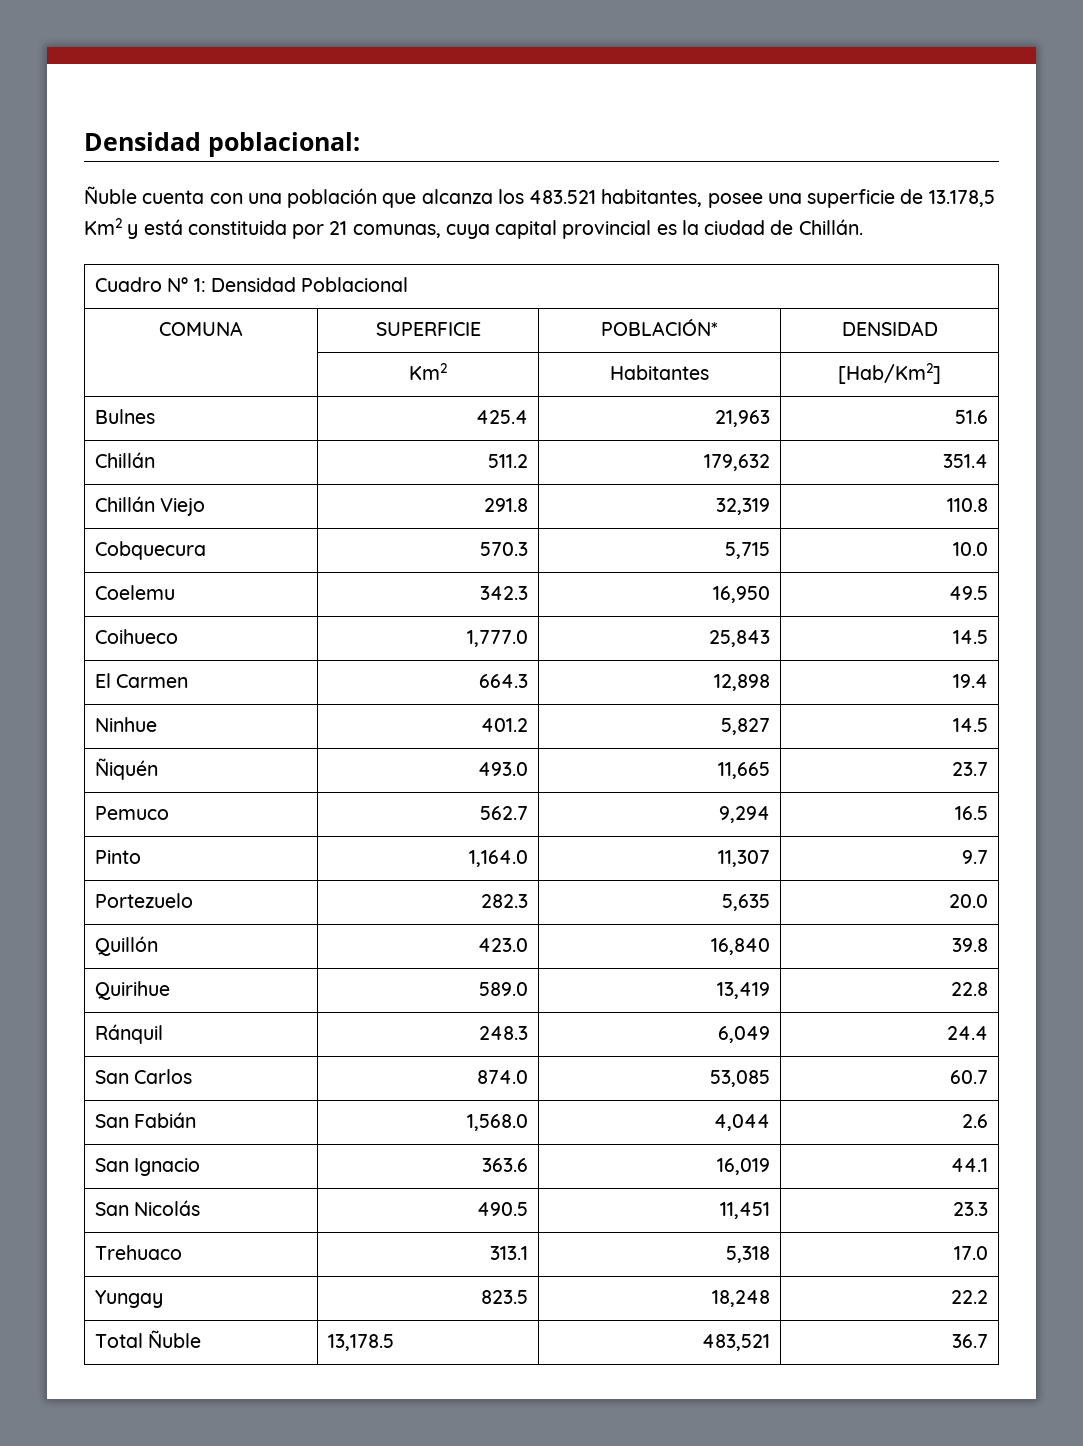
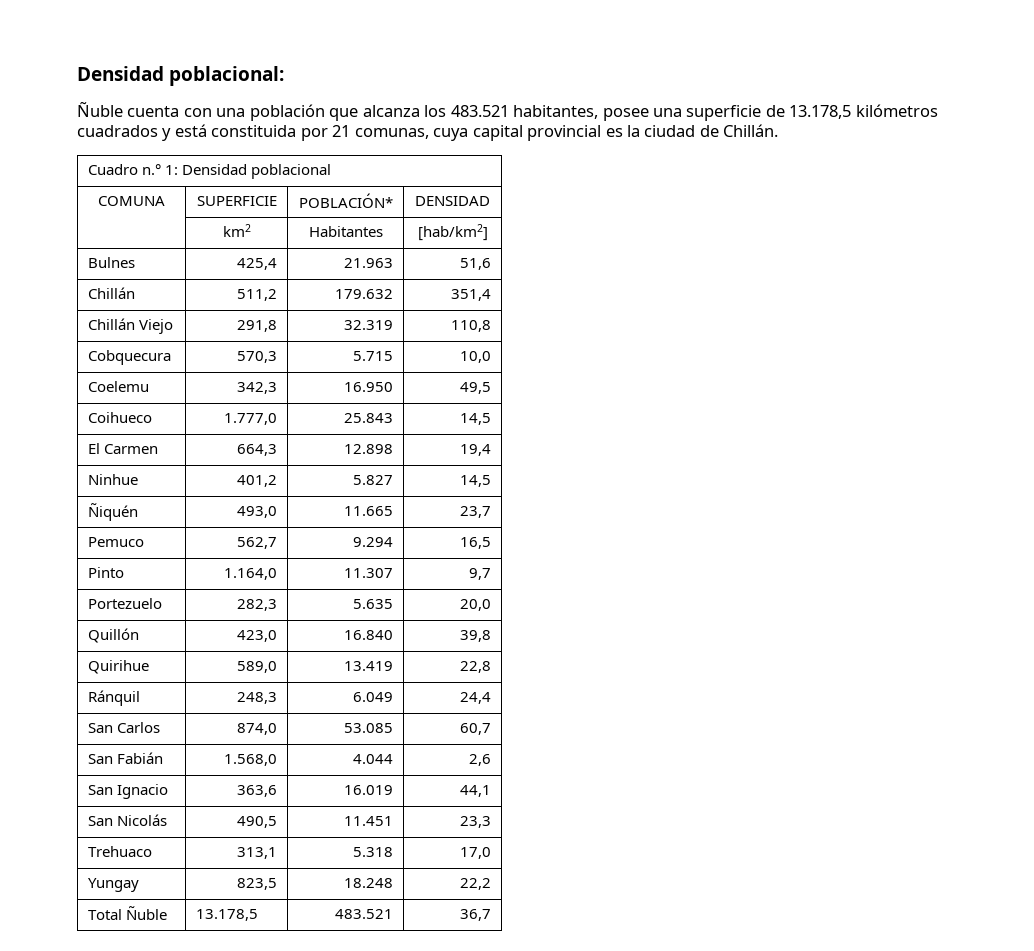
[84,218,122,235] Km2 -> [855,104,938,117] [77,125,158,137] kilómetros cuadrados
[167,277,189,292] N° -> [141,164,161,175] n.°
[301,277,409,292] Poblacional -> [250,164,331,179] poblacional
[409,363,447,380] Km2 -> [222,224,251,237] km2
[838,363,941,384] [Hab/Km2] -> [417,224,488,241] [hab/km2]
[475,410,528,424] [714,410,770,427] [954,410,988,424] [95,452,156,468] [487,454,528,468] [703,454,770,471] [942,454,988,468] [95,496,206,516] [483,498,528,512] [715,498,770,515] [946,498,988,512] [95,541,207,560] [479,542,528,556] [724,542,770,559] [952,542,988,556] [95,585,176,600] [479,586,528,600] [712,586,770,603] [948,586,988,600] [95,629,179,644] [466,630,528,647] [708,630,770,647] [952,630,988,644] [95,673,189,688] [478,674,528,688] [713,674,770,691] [952,674,988,688] [95,717,158,732] [480,718,528,732] [720,718,770,735] [952,718,988,732] [95,758,159,780] [477,762,528,776] [717,762,770,779] [951,762,988,776] [95,806,170,820] [479,806,528,820] [718,806,770,823] [954,806,988,820] [95,850,142,864] [468,850,528,867] [717,850,770,867] [961,850,988,864] [95,893,194,908] [480,894,528,908] [721,894,770,911] [948,894,988,908] [95,936,159,956] [477,938,528,952] [710,938,770,955] [951,938,988,952] [95,981,171,1000] [478,982,528,996] [716,982,770,999] [950,982,988,996] [95,1024,164,1044] [478,1026,528,1040] [717,1026,770,1043] [946,1026,988,1040] 425.4 | 21,963 | 51.6 // Chillán | 511.2 | 179,632 | 351.4 // Chillán Viejo | 291.8 | 32,319 | 110.8 // Cobquecura | 570.3 | 5,715 | 10.0 // Coelemu | 342.3 | 16,950 | 49.5 // Coihueco | 1,777.0 | 25,843 | 14.5 // El Carmen | 664.3 | 12,898 | 19.4 // Ninhue | 401.2 | 5,827 | 14.5 // Ñiquén | 493.0 | 11,665 | 23.7 // Pemuco | 562.7 | 9,294 | 16.5 // Pinto | 1,164.0 | 11,307 | 9.7 // Portezuelo | 282.3 | 5,635 | 20.0 // Quillón | 423.0 | 16,840 | 39.8 // Quirihue | 589.0 | 13,419 | 22.8 // Ránquil | 248.3 | 6,049 | 24.4 -> [237,258,278,270] [344,258,394,268] [460,258,492,270] [87,287,135,299] [237,289,278,301] [335,289,394,299] [451,289,492,301] [87,318,173,334] [237,320,278,332] [344,320,394,330] [451,320,492,332] [87,350,171,365] [237,351,278,363] [353,351,394,361] [460,351,492,363] [87,381,149,392] [237,382,278,394] [344,382,394,392] [460,382,492,394] [87,412,152,423] [224,413,278,425] [344,413,394,423] [460,413,492,425] [87,443,158,454] [237,444,278,456] [344,444,394,454] [460,444,492,456] [87,474,138,485] [237,475,278,487] [353,475,394,485] [460,475,492,487] [87,503,138,521] [237,506,278,518] [344,506,394,516] [460,506,492,518] [87,537,144,547] [237,537,278,549] [353,537,394,547] [460,537,492,549] [87,567,124,578] [224,568,278,580] [344,568,394,578] [469,568,492,580] [87,598,162,609] [237,599,278,611] [353,599,394,609] [460,599,492,611] [87,628,139,643] [237,630,278,642] [344,630,394,640] [460,630,492,642] [87,660,149,674] [237,661,278,673] [344,661,394,671] [460,661,492,673] [87,690,140,706] [237,692,278,704] [353,692,394,702] [460,692,492,704] 425,4 | 21.963 | 51,6 // Chillán | 511,2 | 179.632 | 351,4 // Chillán Viejo | 291,8 | 32.319 | 110,8 // Cobquecura | 570,3 | 5.715 | 10,0 // Coelemu | 342,3 | 16.950 | 49,5 // Coihueco | 1.777,0 | 25.843 | 14,5 // El Carmen | 664,3 | 12.898 | 19,4 // Ninhue | 401,2 | 5.827 | 14,5 // Ñiquén | 493,0 | 11.665 | 23,7 // Pemuco | 562,7 | 9.294 | 16,5 // Pinto | 1.164,0 | 11.307 | 9,7 // Portezuelo | 282,3 | 5.635 | 20,0 // Quillón | 423,0 | 16.840 | 39,8 // Quirihue | 589,0 | 13.419 | 22,8 // Ránquil | 248,3 | 6.049 | 24,4
[476,1070,528,1084] [709,1070,770,1087] [949,1070,988,1084] 874.0 | 53,085 | 60.7 -> [237,723,278,735] [344,723,394,733] [460,723,492,735] 874,0 | 53.085 | 60,7
[466,1114,528,1131] [713,1114,770,1131] [961,1114,988,1128] 1,568.0 | 4,044 | 2.6 -> [224,754,278,766] [353,754,394,764] [469,754,492,766] 1.568,0 | 4.044 | 2,6
[481,1158,528,1172] [716,1158,770,1175] [950,1158,988,1172] 363.6 | 16,019 | 44.1 -> [237,785,278,797] [344,785,394,795] [460,785,492,797] 363,6 | 16.019 | 44,1
[476,1202,528,1216] [719,1202,770,1219] [952,1202,988,1216] [95,1245,183,1260] [489,1246,528,1260] [725,1246,770,1263] [953,1246,988,1260] [95,1290,164,1308] [480,1290,528,1304] [711,1290,770,1307] [950,1290,988,1304] 490.5 | 11,451 | 23.3 // Trehuaco | 313.1 | 5,318 | 17.0 // Yungay | 823.5 | 18,248 | 22.2 -> [237,816,278,828] [344,816,394,826] [460,816,492,828] [87,846,152,857] [237,847,278,859] [353,847,394,857] [460,847,492,859] [87,878,139,892] [237,878,278,890] [344,878,394,888] [460,878,492,890] 490,5 | 11.451 | 23,3 // Trehuaco | 313,1 | 5.318 | 17,0 // Yungay | 823,5 | 18.248 | 22,2
[328,1334,395,1351] [701,1334,770,1351] [951,1334,988,1348] 13,178.5 | 483,521 | 36.7 -> [195,909,258,921] [335,909,394,919] [460,909,492,921] 13.178,5 | 483.521 | 36,7

